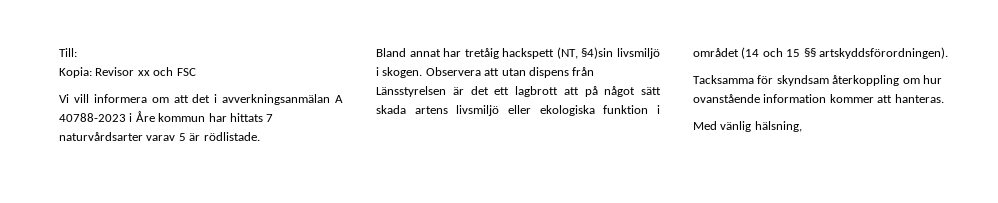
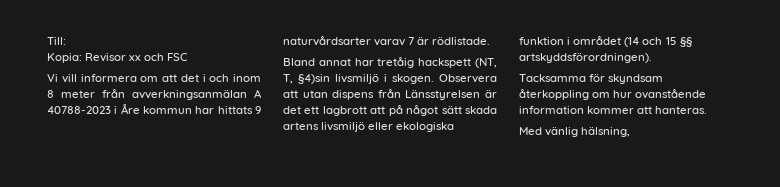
(218, 98) none -> [209,74,261,82] [47,89,125,98] och inom 8 meter från
[266,114,274,122] 7 -> [255,106,261,114] 9
[178,133,186,141] 5 -> [408,37,415,45] 7
(578, 53) none -> [283,74,293,84] T,

